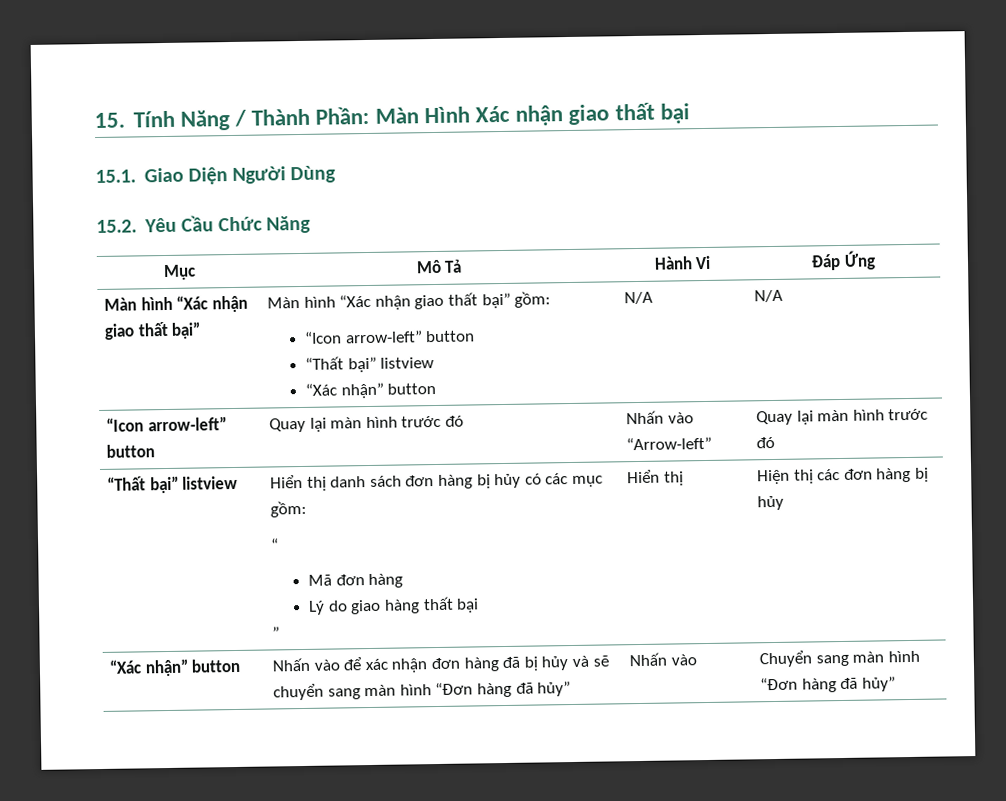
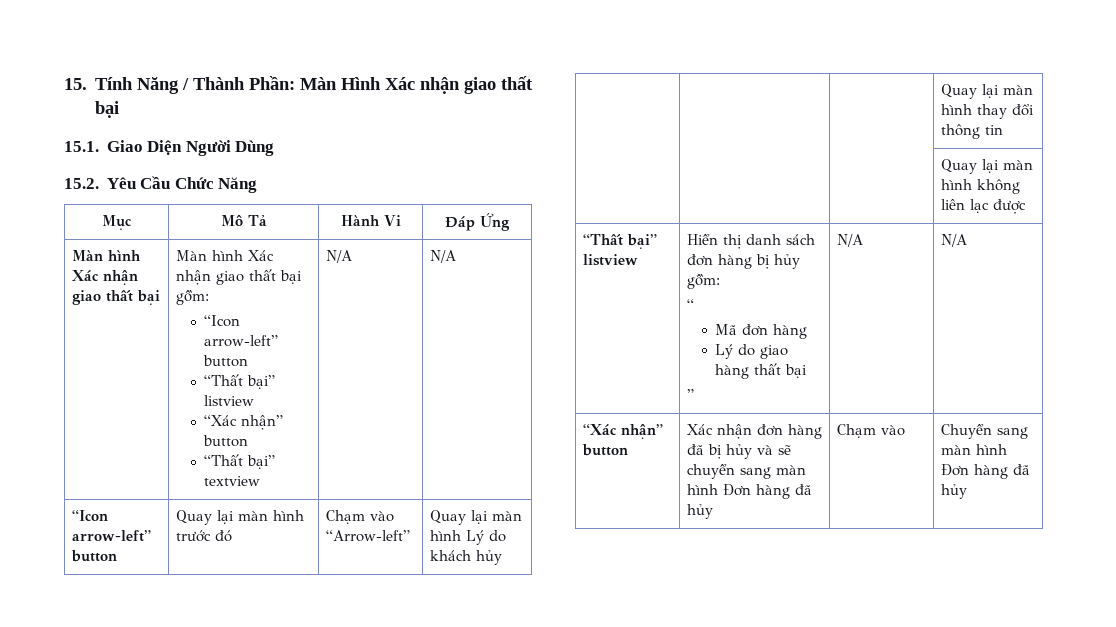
[176,295,248,313] [104,321,202,340] [267,292,511,310] “Xác nhận giao thất bại” | Màn hình “Xác nhận giao thất bại” -> [71,270,138,285] [71,290,160,305] [175,250,274,261] [175,269,302,285] Xác nhận giao thất bại | Màn hình Xác nhận giao thất bại
(437, 388) none -> [204,454,276,469] [204,476,261,486] // “Thất bại” textview
[626,410,665,425] Nhấn -> [325,510,365,524] Chạm
[888,408,929,421] [756,436,776,449] trước đó -> [465,530,506,545] [429,550,502,565] [940,84,1033,99] [940,104,1034,119] [940,124,1003,139] [940,159,1033,174] [940,179,1020,194] [940,199,1026,214] Lý do khách hủy // | | | Quay lại màn hình thay đổi thông tin // | | | Quay lại màn hình không liên lạc được
[524,473,603,487] có các mục -> (800, 261) none
[627,469,684,486] [757,467,930,485] [757,495,785,511] [109,658,241,677] [272,657,388,672] Hiển thị | Hiện thị các đơn hàng bị hủy // “Xác nhận” button | Nhấn vào để xác -> [836,234,863,247] [940,234,967,247] [582,424,663,439] [581,444,628,456] [686,424,713,435] N/A | N/A // “Xác nhận” button | Xác
[435,681,572,698] [629,652,668,667] “Đơn hàng đã hủy” | Nhấn -> [722,484,812,499] [686,504,713,519] [836,424,876,438] Đơn hàng đã hủy | Chạm
[760,676,896,693] “Đơn hàng đã hủy” -> [940,464,1030,479] [940,484,967,499] Đơn hàng đã hủy

